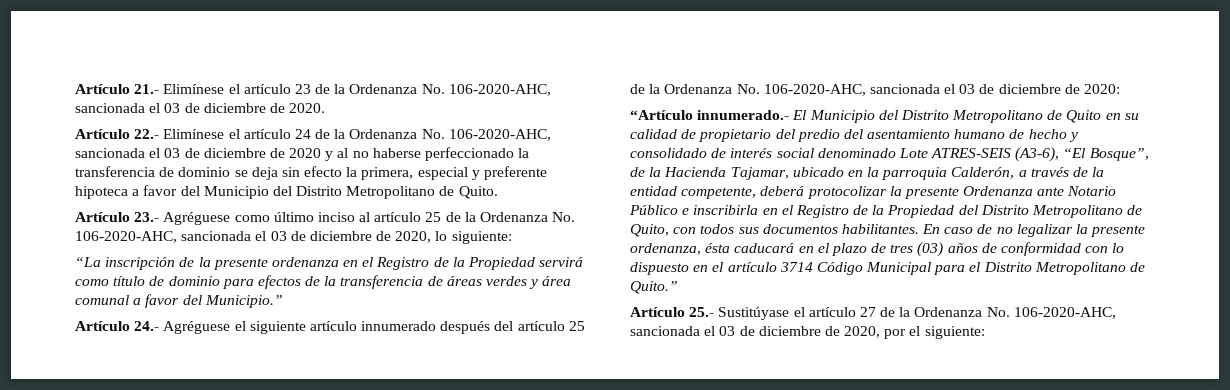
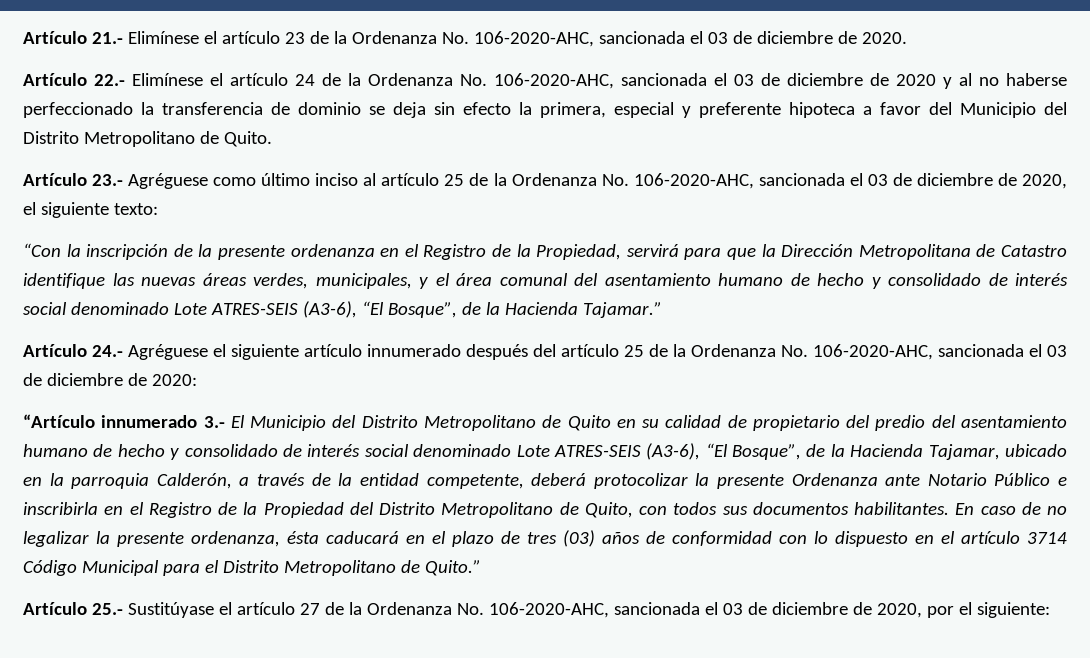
[435,231,512,244] [75,257,101,267] lo siguiente: // “La -> [23,202,158,218] [23,243,81,257] el siguiente texto: // “Con la
[468,257,584,270] [75,275,572,289] [75,294,283,308] Propiedad servirá como título de dominio para efectos de la transferencia de áreas verdes y área comunal a favor del Municipio.” -> [536,244,1068,260] [23,273,1068,289] [23,301,662,318] Propiedad, servirá para que la Dirección Metropolitana de Catastro identifique las nuevas áreas verdes, municipales, y el área comunal del asentamiento humano de hecho y consolidado de interés social denominado Lote ATRES-SEIS (A3-6), “El Bosque”, de la Hacienda Tajamar.”
[697,110,790,120] innumerado.- -> [101,415,225,428] innumerado 3.-

